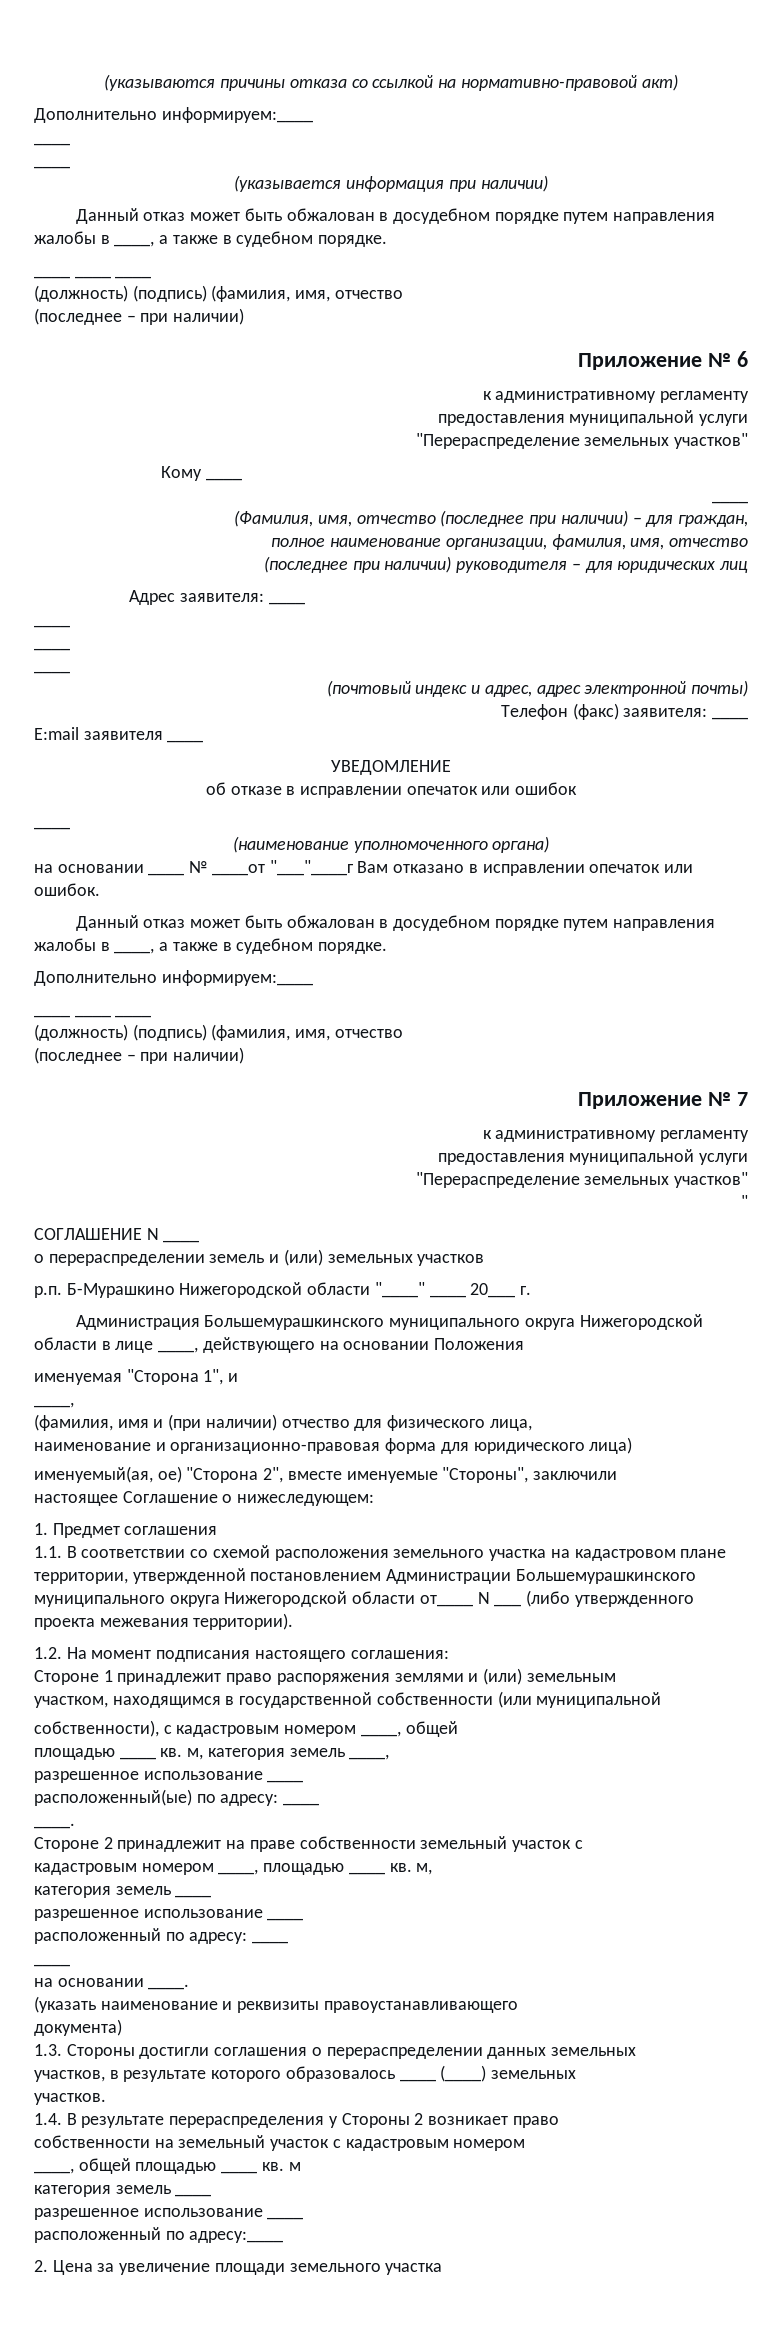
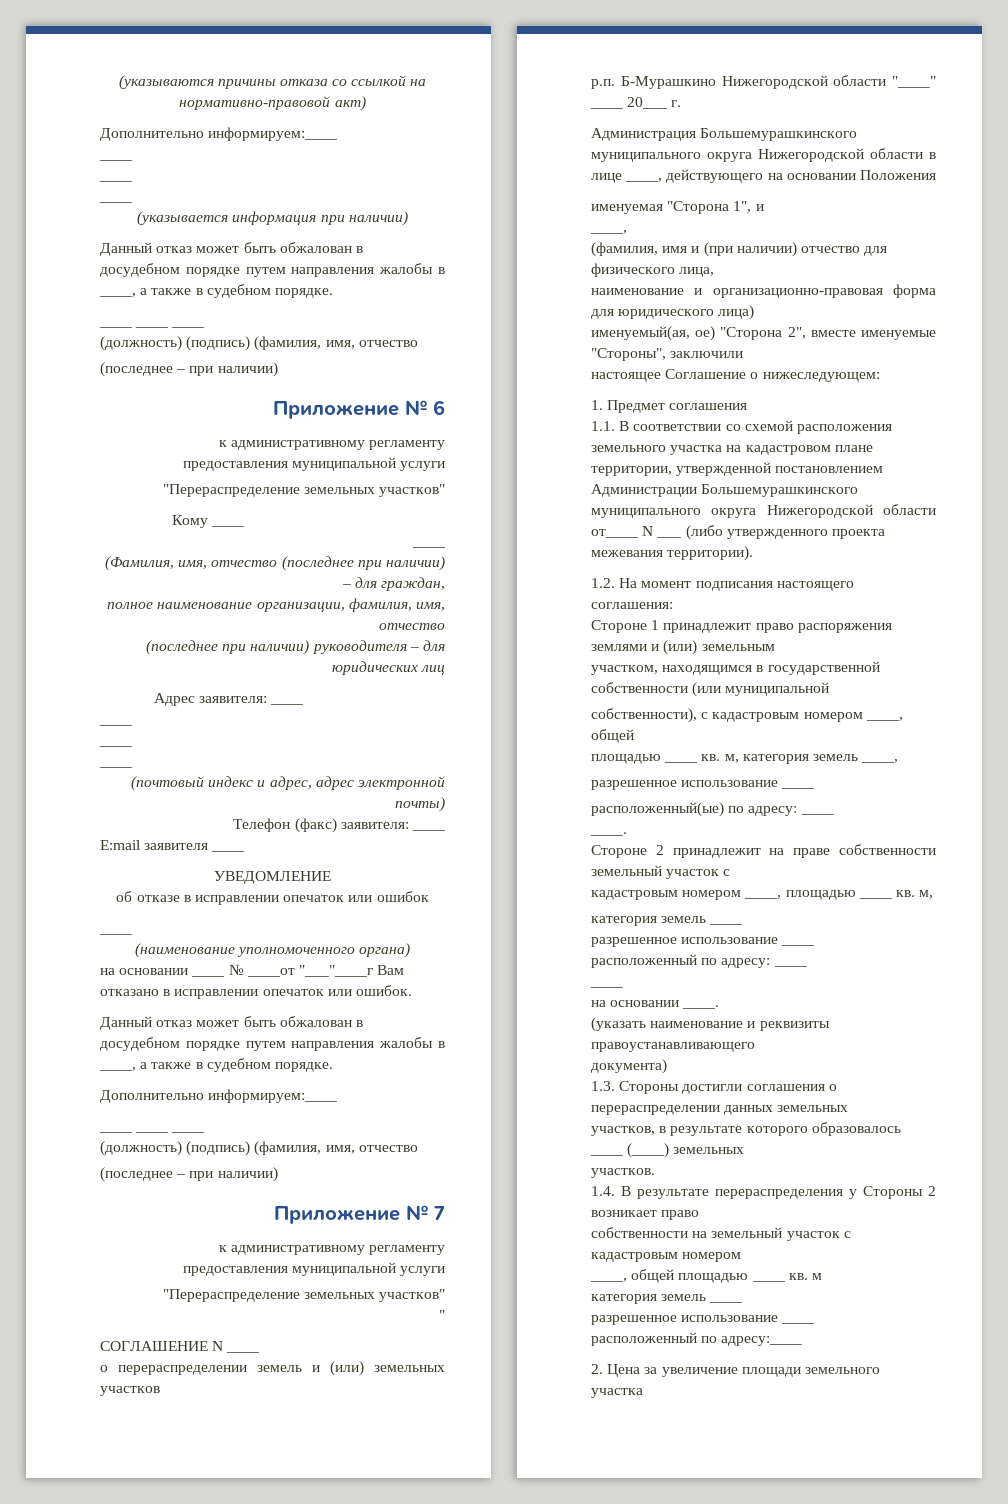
(70, 167) none -> [99,201,132,203] // ____

